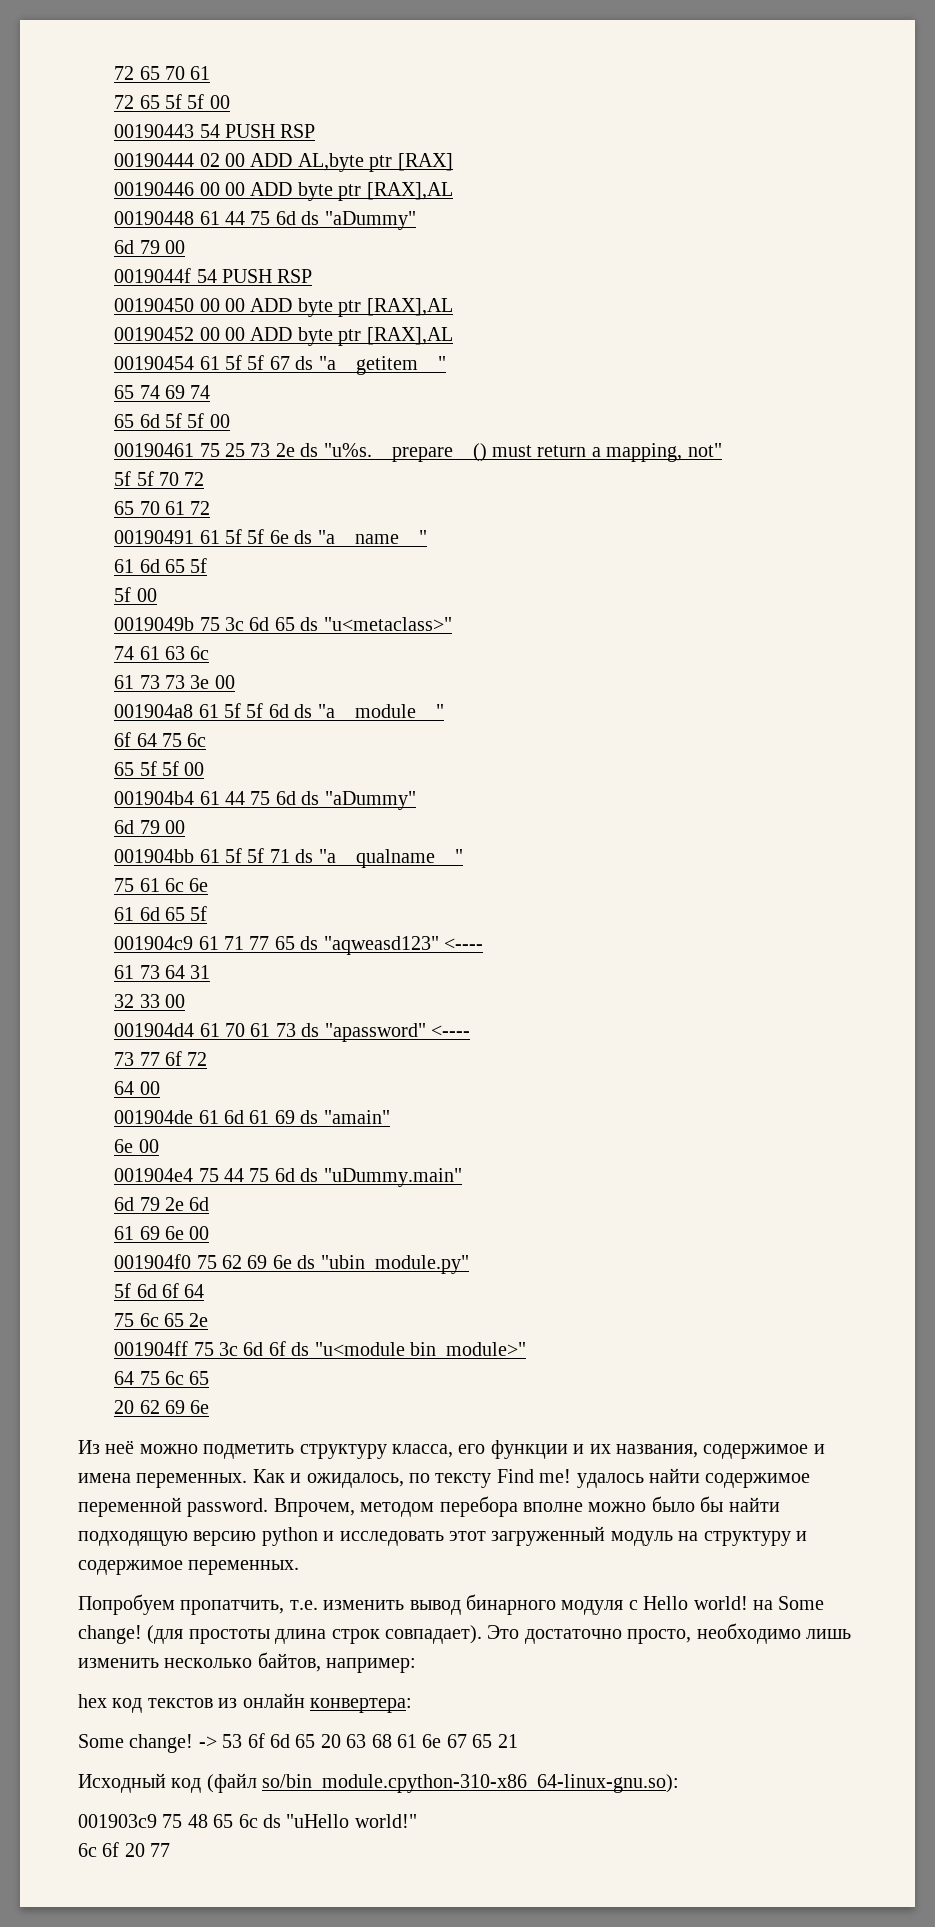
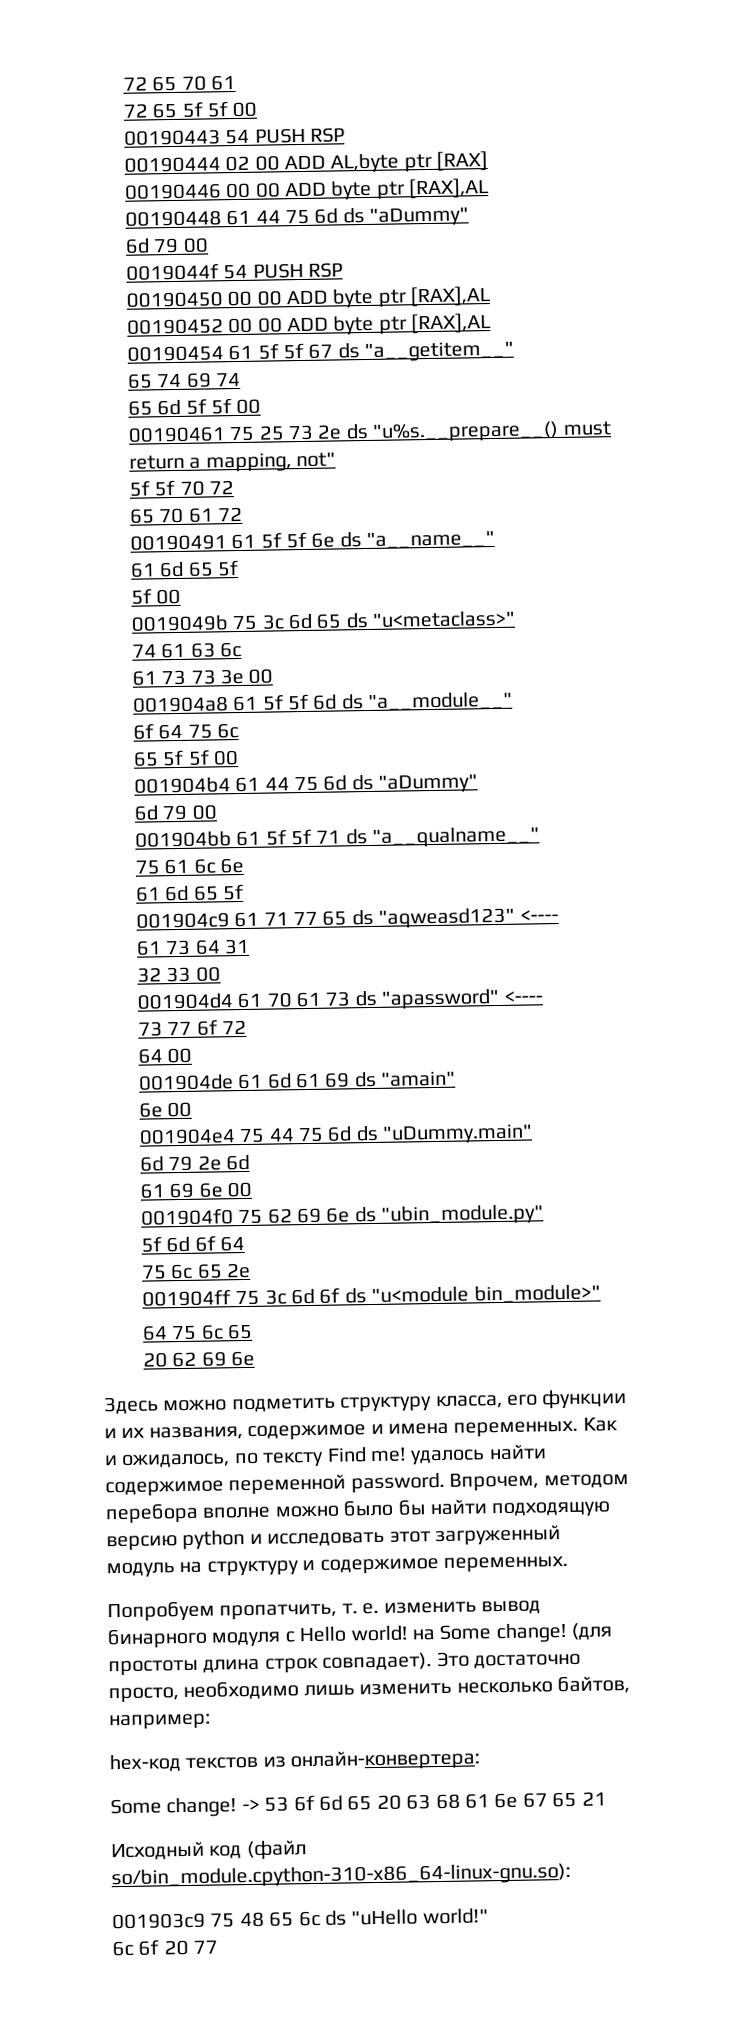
[78,1440,135,1454] Из неё -> [104,1396,159,1415] Здесь
[289,1600,318,1610] т.е. -> [341,1602,380,1615] т. е.
[78,1693,412,1713] hex код текстов из онлайн конвертера: -> [109,1749,481,1773] hex-код текстов из онлайн-конвертера:

